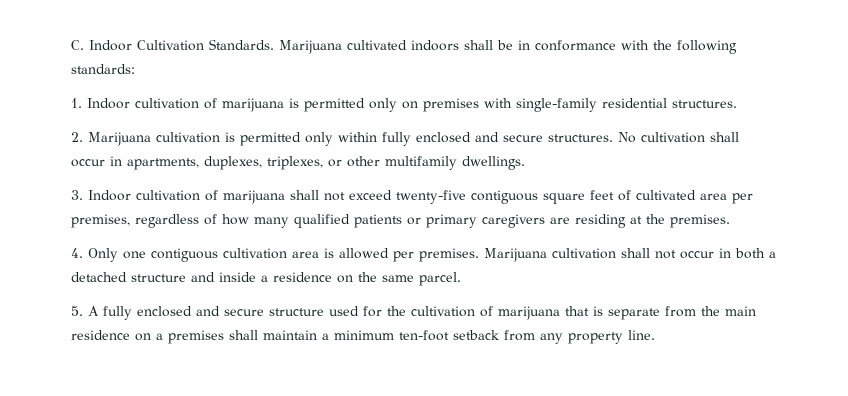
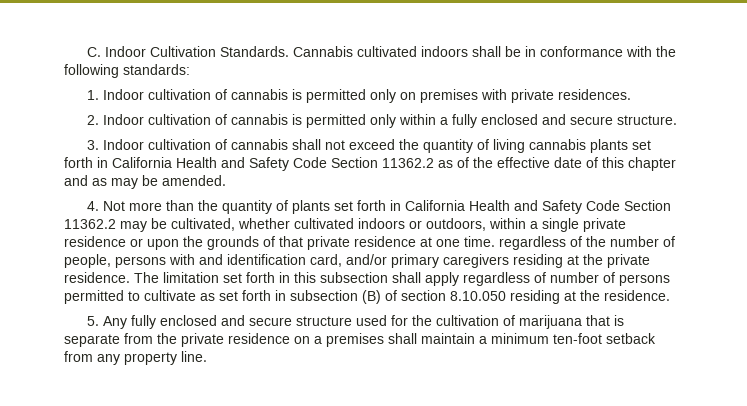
[279,40,342,54] Marijuana -> [292,46,353,57] Cannabis
[222,98,284,112] marijuana -> [230,89,288,100] cannabis
[516,98,737,112] [71,132,220,146] single-family residential structures. // 2. Marijuana cultivation -> [510,89,631,103] [86,114,288,125] private residences. // 2. Indoor cultivation of cannabis
[382,132,739,146] [71,156,525,170] fully enclosed and secure structures. No cultivation shall occur in apartments, duplexes, triplexes, or other multifamily dwellings. -> [439,114,677,128] a fully enclosed and secure structure.
[223,190,285,204] marijuana -> [230,139,288,150] cannabis
[396,190,753,204] [71,214,421,228] twenty-five contiguous square feet of cultivated area per premises, regardless of how many qualified patients or -> [398,139,651,153] [64,157,676,171] [64,175,226,189] [86,200,671,214] [64,218,626,232] [64,236,675,250] [64,254,387,268] the quantity of living cannabis plants set forth in California Health and Safety Code Section 11362.2 as of the effective date of this chapter and as may be amended. // 4. Not more than the quantity of plants set forth in California Health and Safety Code Section 11362.2 may be cultivated, whether cultivated indoors or outdoors, within a single private residence or upon the grounds of that private residence at one time. regardless of the number of people, persons with and identification card, and/or
[550,214,730,228] [71,248,776,262] [71,272,461,286] are residing at the premises. // 4. Only one contiguous cultivation area is allowed per premises. Marijuana cultivation shall not occur in both a detached structure and inside a residence on the same parcel. -> [513,254,650,268] [64,272,670,286] [64,290,670,304] residing at the private residence. The limitation set forth in this subsection shall apply regardless of number of persons permitted to cultivate as set forth in subsection (B) of section 8.10.050 residing at the residence.
[88,306,99,316] A -> [102,316,127,329] Any
[725,306,756,316] main -> [181,333,224,347] private

